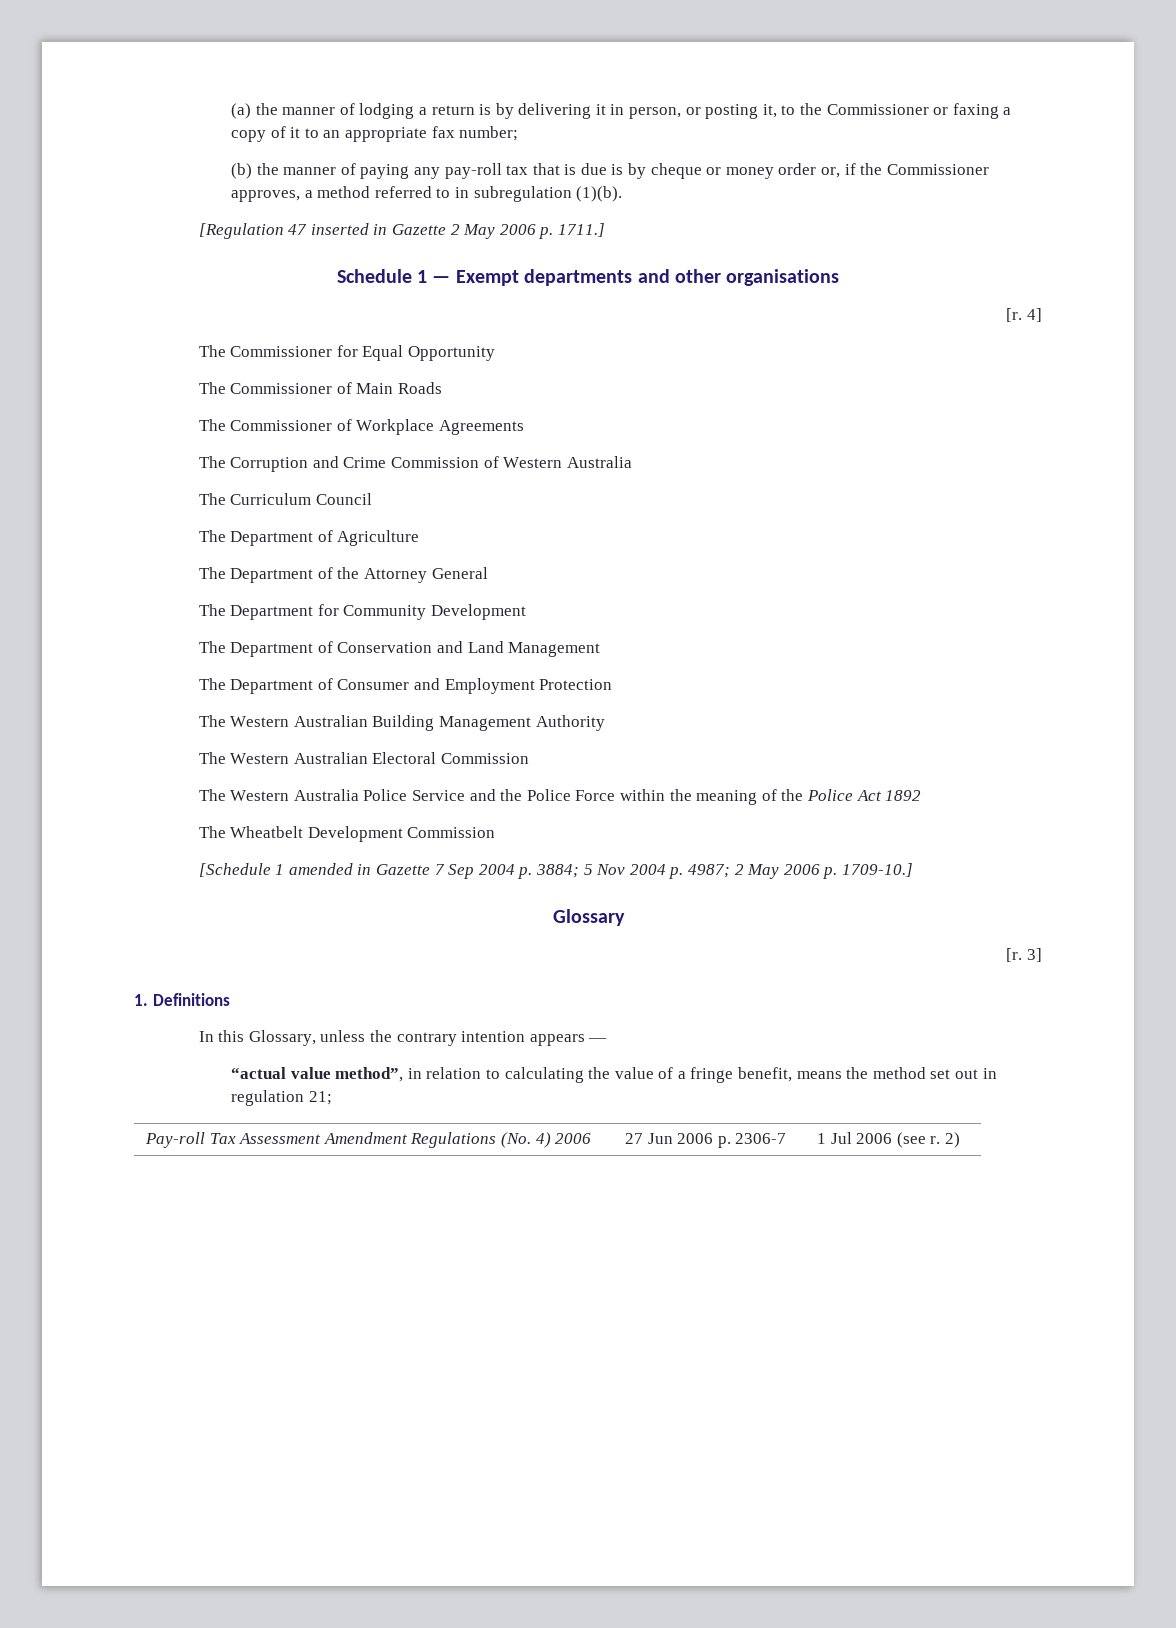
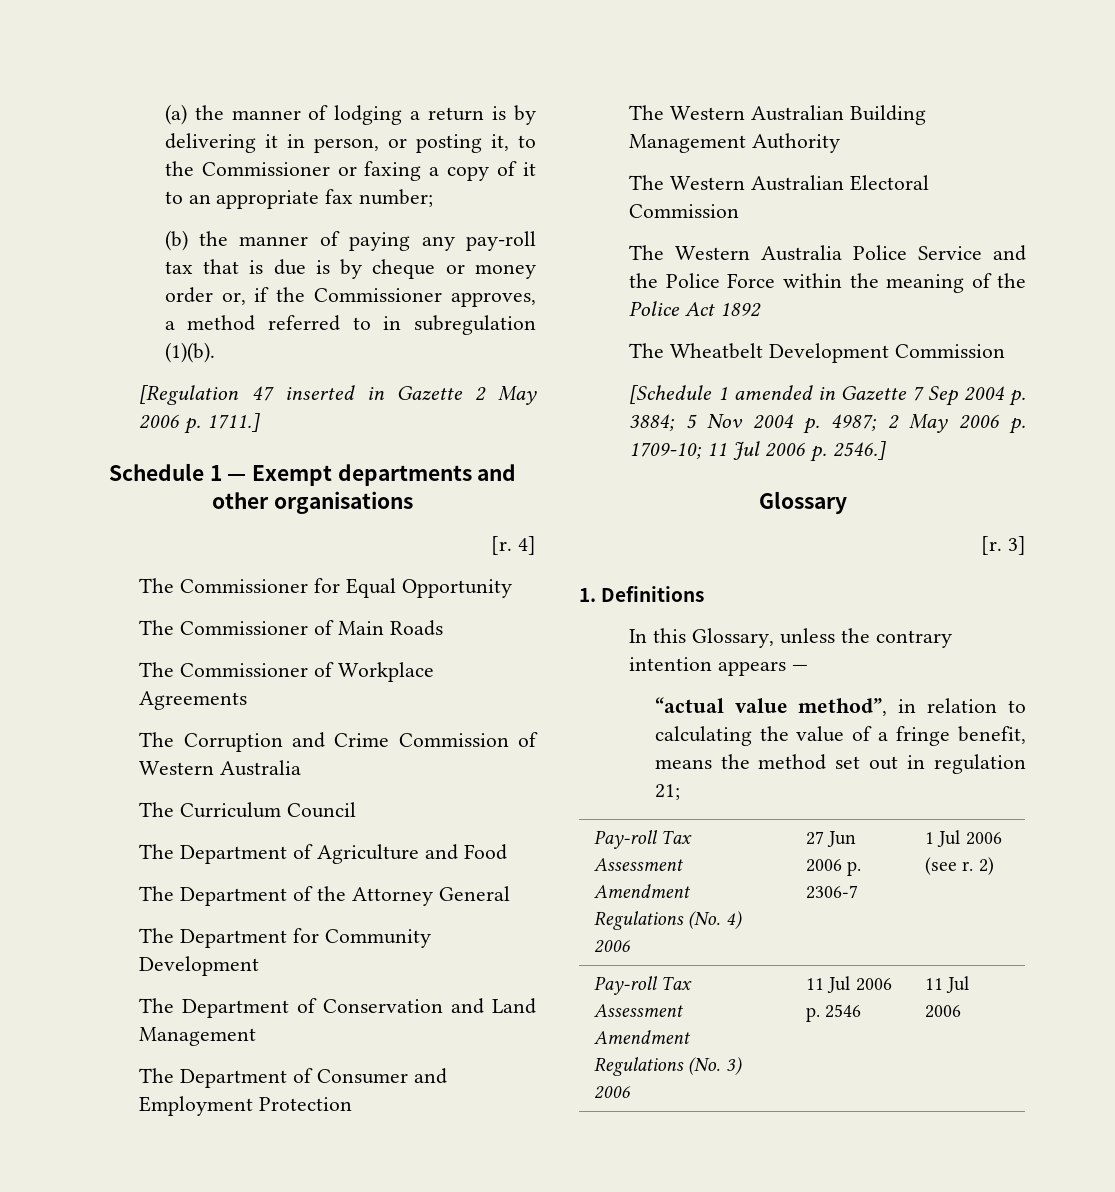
(420, 538) none -> [424,844,507,860] and Food
[841,863,913,877] 1709-10.] -> [629,441,886,462] 1709-10; 11 Jul 2006 p. 2546.]
(960, 1140) none -> [594,976,693,995] [594,1004,685,1017] [594,1030,692,1044] [594,1057,742,1076] [594,1086,632,1099] [806,976,892,993] [806,1004,862,1022] [925,976,970,993] [925,1005,962,1018] // Pay-roll Tax Assessment Amendment Regulations (No. 3) 2006 | 11 Jul 2006 p. 2546 | 11 Jul 2006

